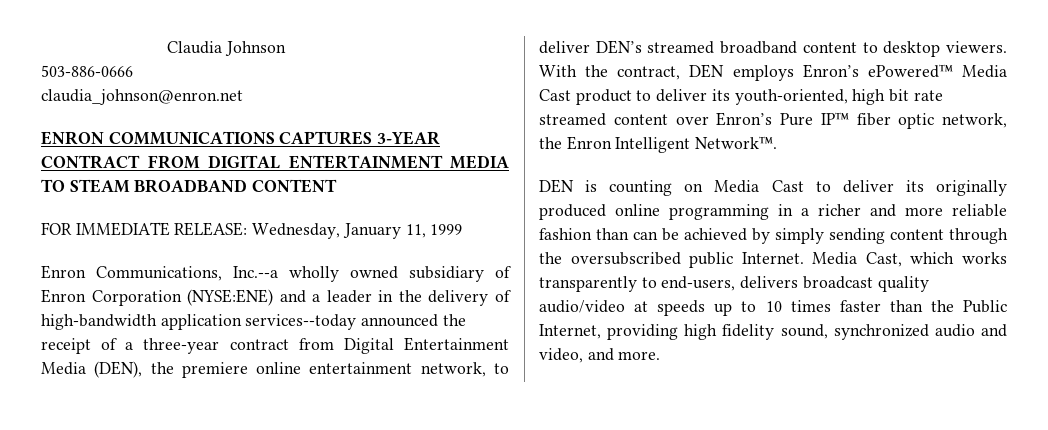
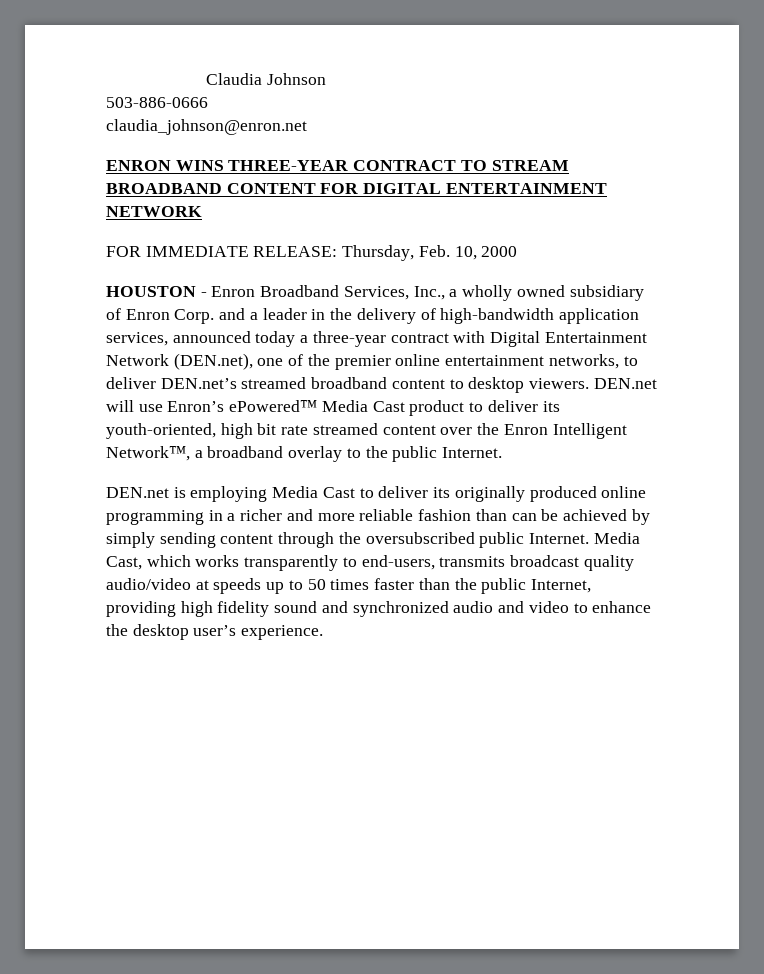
[108,131,441,145] [41,155,509,169] [41,179,338,193] [41,222,463,239] [41,265,278,281] COMMUNICATIONS CAPTURES 3-YEAR CONTRACT FROM DIGITAL ENTERTAINMENT MEDIA TO STEAM BROADBAND CONTENT // FOR IMMEDIATE RELEASE: Wednesday, January 11, 1999 // Enron Communications, Inc.--a -> [175,160,569,171] [106,183,607,194] [106,206,202,217] [106,245,518,261] [106,285,458,300] WINS THREE-YEAR CONTRACT TO STREAM BROADBAND CONTENT FOR DIGITAL ENTERTAINMENT NETWORK // FOR IMMEDIATE RELEASE: Thursday, Feb. 10, 2000 // HOUSTON - Enron Broadband Services, Inc., a
[91,289,274,306] Corporation (NYSE:ENE) -> [174,309,215,324] Corp.
[245,314,466,330] [41,338,118,354] services--today announced the receipt of -> [106,331,296,347] services, announced today
[298,338,334,350] from -> [453,331,486,343] with
[41,361,248,378] Media (DEN), the premiere -> [106,353,391,370] Network (DEN.net), one of the premier
[420,362,509,377] [539,40,642,54] network, to deliver DEN’s -> [548,354,638,369] [106,377,237,389] networks, to deliver DEN.net’s
[539,64,794,81] With the contract, DEN employs -> [593,378,657,389] [106,400,163,412] DEN.net will use
[716,112,1007,129] [539,136,778,153] [539,179,704,196] Enron’s Pure IP™ fiber optic network, the Enron Intelligent Network™. // DEN is counting on -> [477,423,627,439] [106,446,503,462] [106,486,268,502] the Enron Intelligent Network™, a broadband overlay to the public Internet. // DEN.net is employing
[740,276,799,289] delivers -> [439,556,506,567] transmits
[765,301,782,312] 10 -> [307,579,326,590] 50
[963,300,1007,313] Public -> [481,578,527,594] public
[780,324,828,339] sound, -> [274,601,348,613] sound and
[539,348,661,363] video, and more. -> [528,601,652,613] [106,624,324,640] video to enhance the desktop user’s experience.

